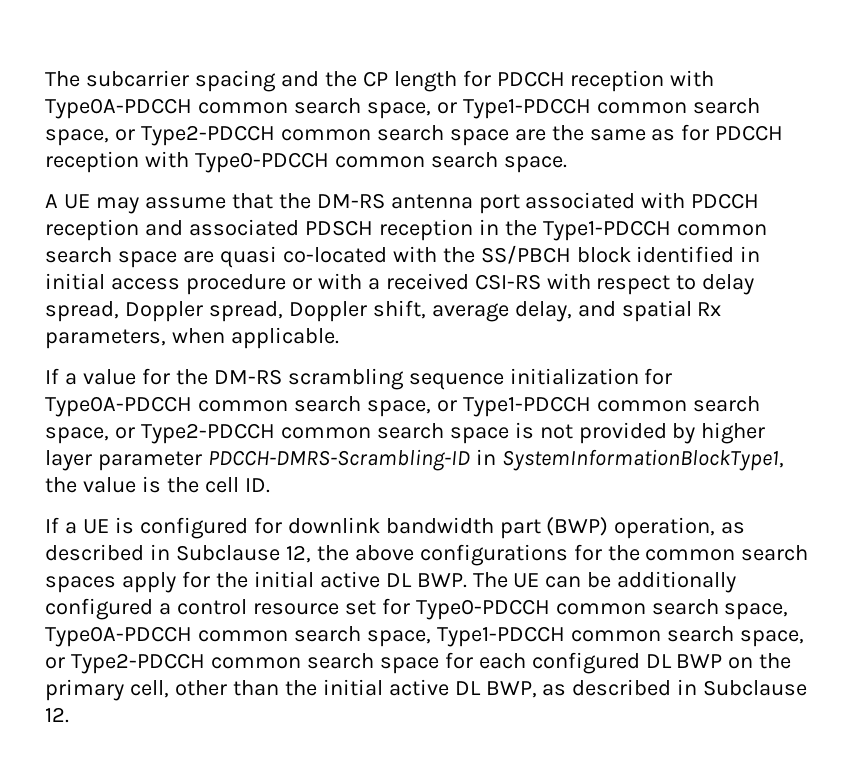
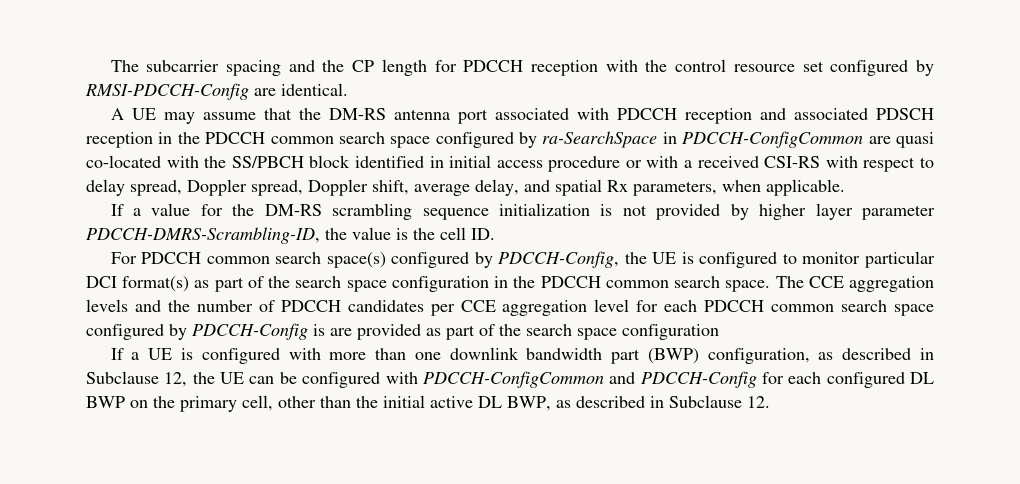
[45,98,760,119] [45,124,784,146] [45,151,567,173] Type0A-PDCCH common search space, or Type1-PDCCH common search space, or Type2-PDCCH common search space are the same as for PDCCH reception with Type0-PDCCH common search space. -> [645,59,935,76] [85,83,348,100] the control resource set configured by RMSI-PDCCH-Config are identical.
[542,220,767,241] [45,247,177,268] Type1-PDCCH common search space -> [205,131,864,148] PDCCH common search space configured by ra-SearchSpace in PDCCH-ConfigCommon
[644,368,673,385] [45,396,760,417] [45,423,509,444] for Type0A-PDCCH common search space, or Type1-PDCCH common search space, or Type2-PDCCH common search space -> (591, 209) none
[207,449,784,471] PDCCH-DMRS-Scrambling-ID in SystemInformationBlockType1, -> [86,227,320,244] PDCCH-DMRS-Scrambling-ID,
(270, 485) none -> [110,251,936,268] [86,276,935,292] [86,299,934,316] [86,323,719,340] // For PDCCH common search space(s) configured by PDCCH-Config, the UE is configured to monitor particular DCI format(s) as part of the search space configuration in the PDCCH common search space. The CCE aggregation levels and the number of PDCCH candidates per CCE aggregation level for each PDCCH common search space configured by PDCCH-Config is are provided as part of the search space configuration
[253,517,282,534] for -> [288,348,441,360] with more than one
[614,517,716,539] operation, -> [707,348,810,364] configuration,
[354,544,809,566] [45,571,737,593] [45,598,789,620] [45,626,804,647] [45,653,439,674] above configurations for the common search spaces apply for the initial active DL BWP. The UE can be additionally configured a control resource set for Type0-PDCCH common search space, Type0A-PDCCH common search space, Type1-PDCCH common search space, or Type2-PDCCH common search space -> [220,371,757,388] UE can be configured with PDCCH-ConfigCommon and PDCCH-Config

